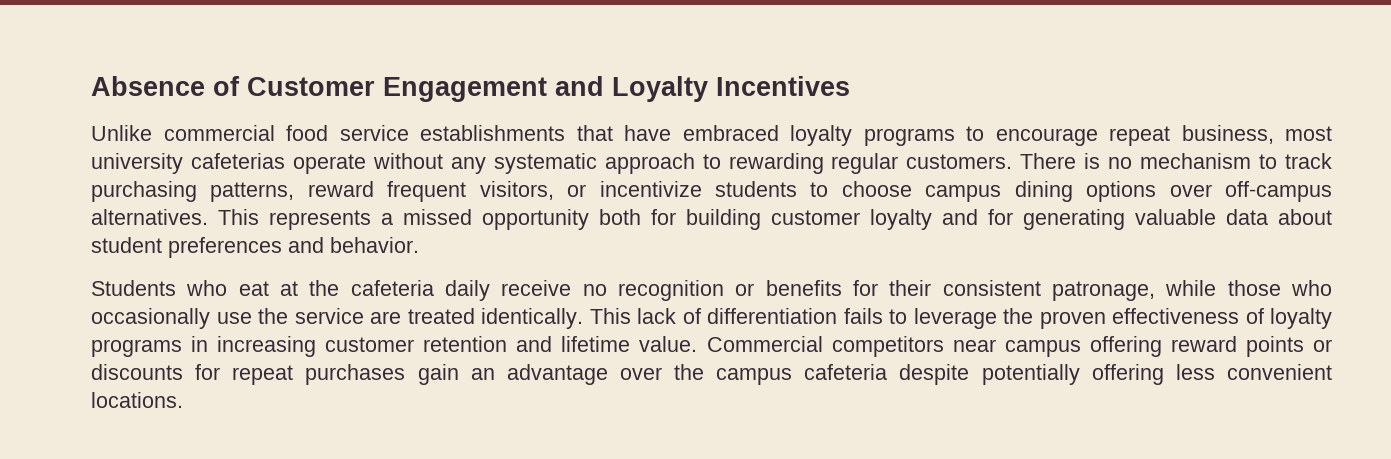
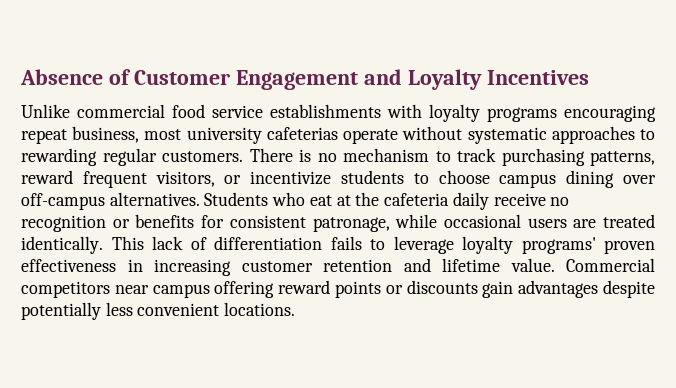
[576,125,1098,146] that have embraced loyalty programs to encourage -> [387,104,656,122] with loyalty programs encouraging
[450,153,695,174] any systematic approach -> [467,126,635,144] systematic approaches
[1086,181,1157,202] options -> (615, 179) none
[218,209,1332,230] [91,237,419,258] This represents a missed opportunity both for building customer loyalty and for generating valuable data about student preferences and behavior. // -> (200, 199) none
[889,280,932,296] their -> (225, 221) none
[1227,280,1332,296] [91,308,364,329] those who occasionally use the service -> [443,214,567,228] occasional users
[1003,308,1332,329] [91,339,182,357] the proven effectiveness of loyalty programs -> [462,236,655,254] [21,259,116,272] loyalty programs' proven effectiveness
[195,364,888,385] for repeat purchases gain an advantage over the campus cafeteria -> [482,280,599,298] gain advantages
[1091,364,1164,385] offering -> (101, 311) none

